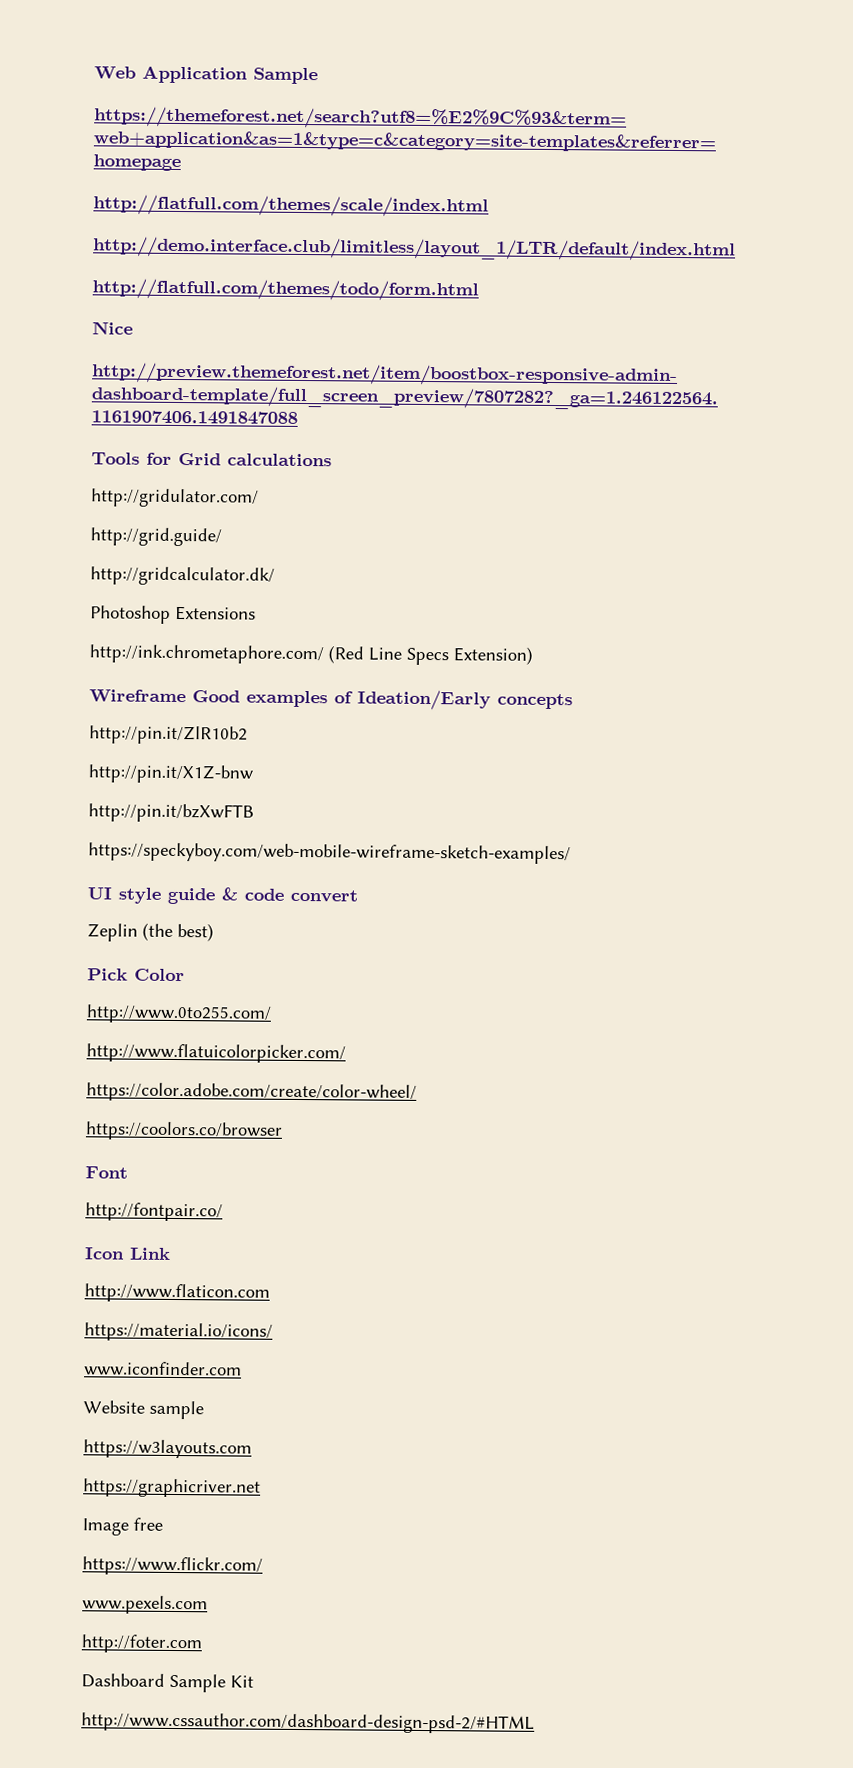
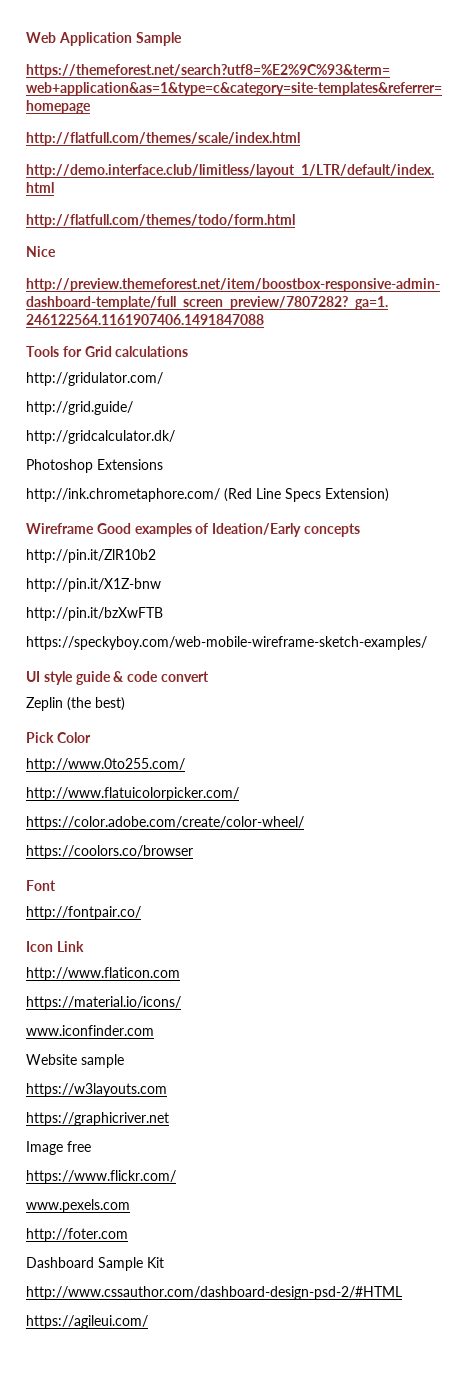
(535, 1723) none -> [26,1315,148,1329] // https://agileui.com/

